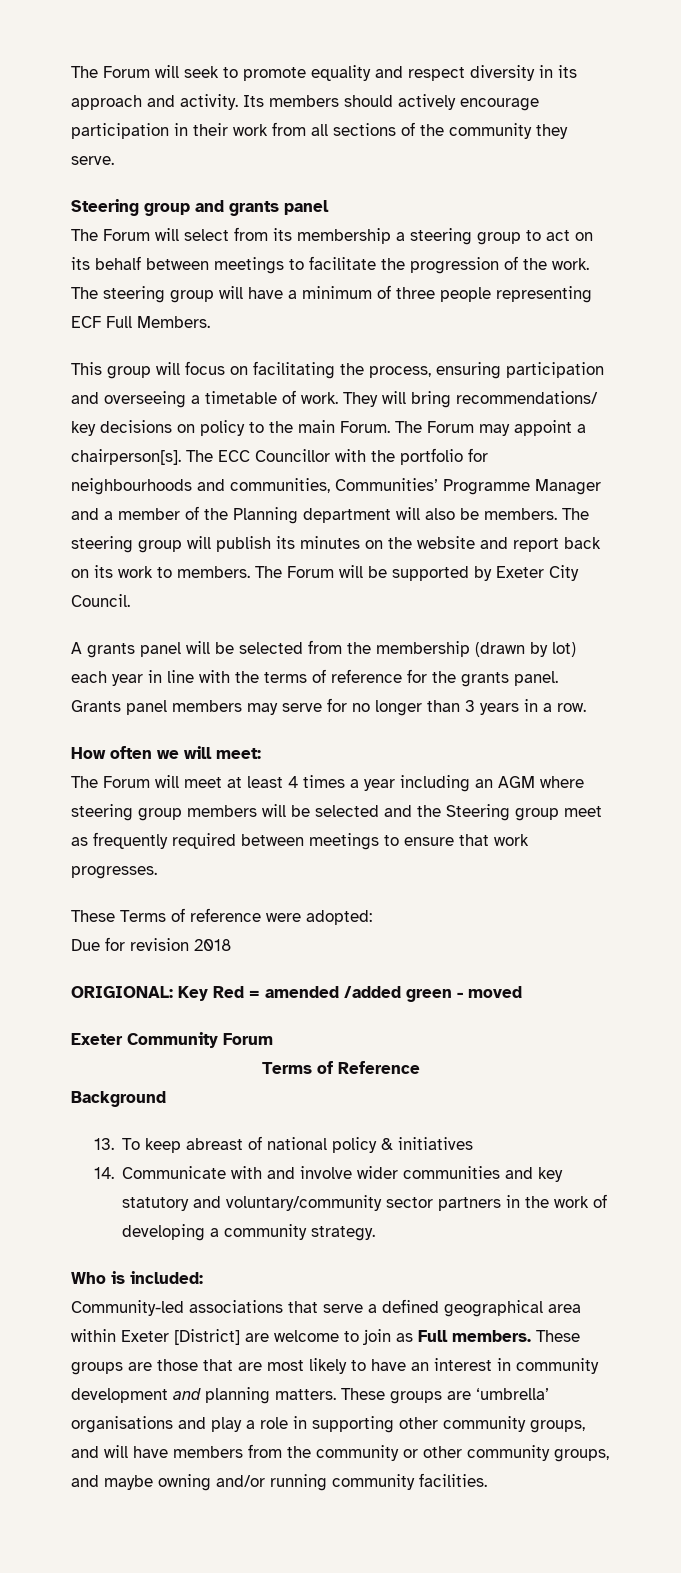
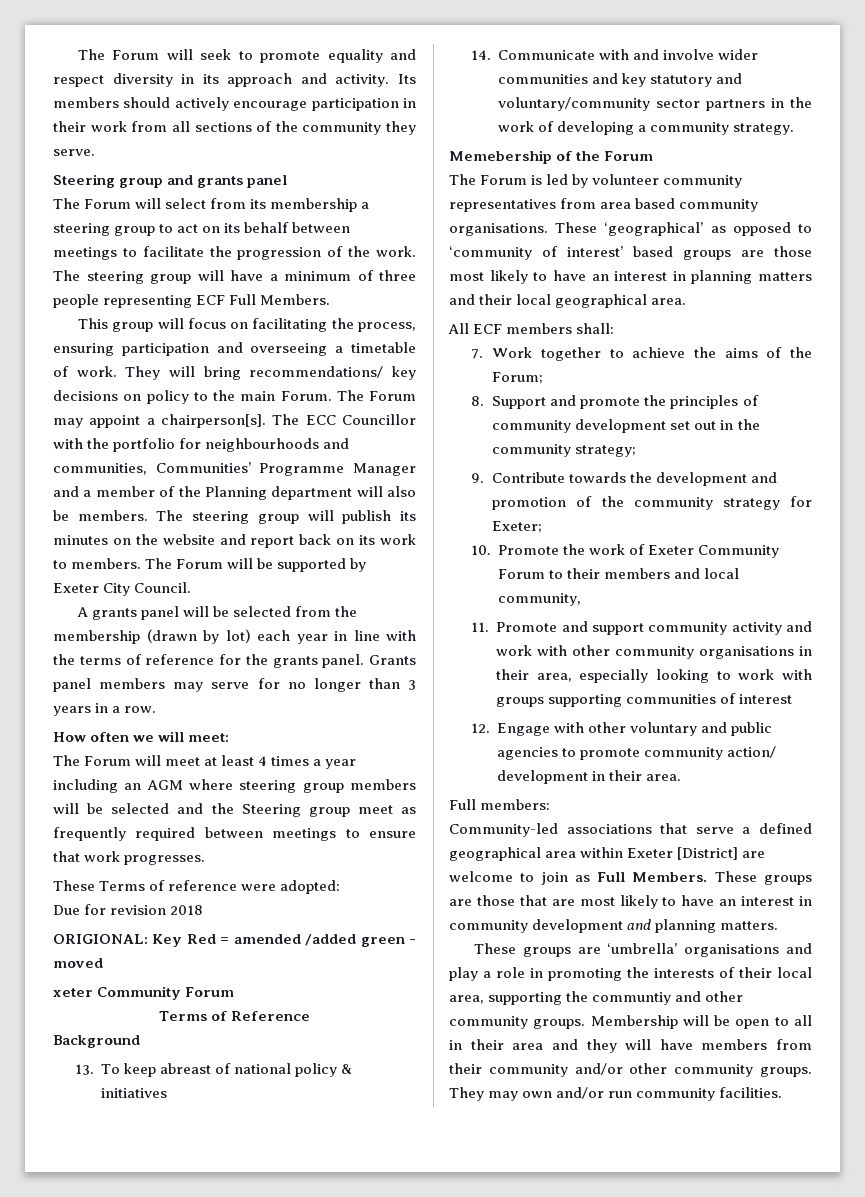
[71,1033,123,1045] Exeter -> [53,988,93,997] xeter
[71,1271,203,1284] Who is included: -> [449,150,654,164] [449,174,743,188] [449,198,759,212] [449,222,812,236] [449,246,812,260] [449,270,812,284] [449,294,687,308] [448,323,615,334] [470,347,812,361] [492,372,544,384] [470,395,759,409] [492,419,760,433] [492,444,637,457] [470,472,778,486] [492,496,812,510] [492,521,543,533] [470,544,780,558] [498,568,740,579] [498,593,582,606] [470,621,812,635] [496,645,812,659] [496,669,812,683] [496,693,793,707] [470,722,773,736] [497,746,777,760] [497,770,682,784] [449,799,551,810] Memebership of the Forum // The Forum is led by volunteer community representatives from area based community organisations. These ‘geographical’ as opposed to ‘community of interest’ based groups are those most likely to have an interest in planning matters and their local geographical area. // All ECF members shall: // 7. Work together to achieve the aims of the Forum; // 8. Support and promote the principles of community development set out in the community strategy; // 9. Contribute towards the development and promotion of the community strategy for Exeter; // 10. Promote the work of Exeter Community Forum to their members and local community, // 11. Promote and support community activity and work with other community organisations in their area, especially looking to work with groups supporting communities of interest // 12. Engage with other voluntary and public agencies to promote community action/ development in their area. // Full members:
[452,1330,531,1342] members. -> [632,872,708,882] Members.
(336, 1394) none -> (779, 925) //
[312,1416,585,1433] [71,1444,609,1462] [71,1474,327,1491] supporting other community groups, and will have members from the community or other community groups, and maybe owning and/or running -> [548,967,812,981] [449,991,744,1005] [449,1015,812,1029] [449,1039,812,1053] [449,1063,812,1077] [449,1087,633,1101] promoting the interests of their local area, supporting the communtiy and other community groups. Membership will be open to all in their area and they will have members from their community and/or other community groups. They may own and/or run

